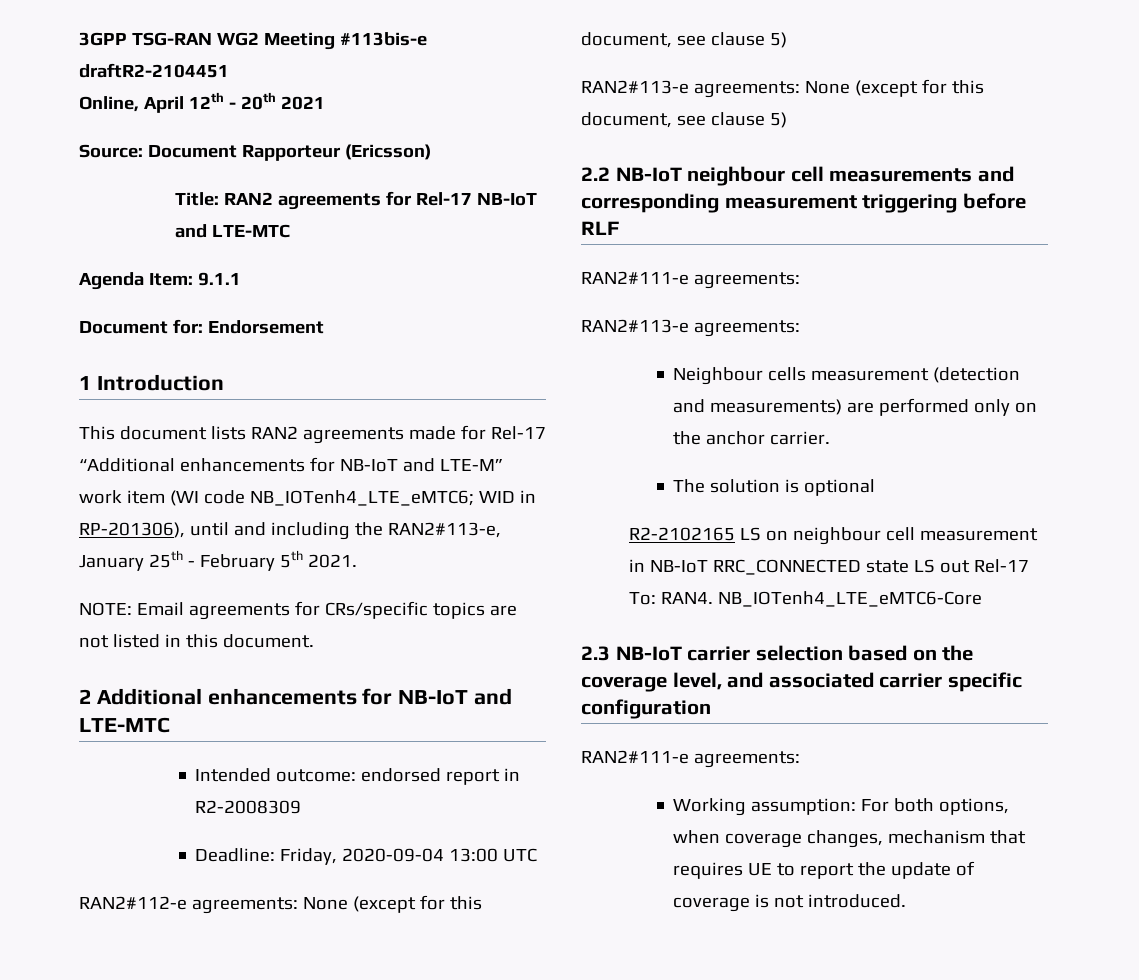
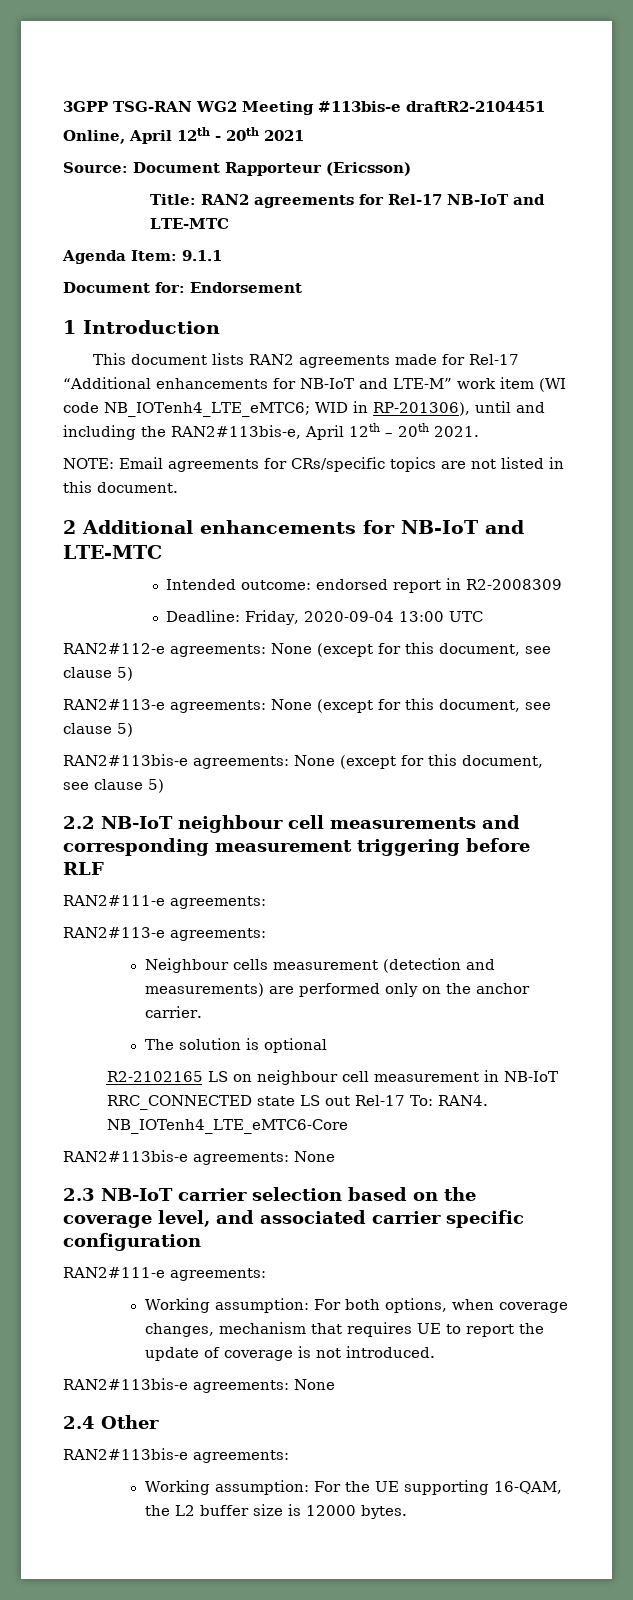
[387,522,501,538] [79,550,303,571] RAN2#113-e, January 25th - February 5th -> [171,423,429,440] RAN2#113bis-e, April 12th – 20th
(787, 120) none -> [63,754,543,769] [63,779,164,793] // RAN2#113bis-e agreements: None (except for this document, see clause 5)
(982, 599) none -> [63,1150,335,1165] // RAN2#113bis-e agreements: None
(907, 901) none -> [63,1378,335,1393] [63,1415,159,1429] [63,1448,289,1463] [144,1480,562,1495] [144,1504,407,1519] // RAN2#113bis-e agreements: None // 2.4 Other // RAN2#113bis-e agreements: // Working assumption: For the UE supporting 16-QAM, the L2 buffer size is 12000 bytes.

